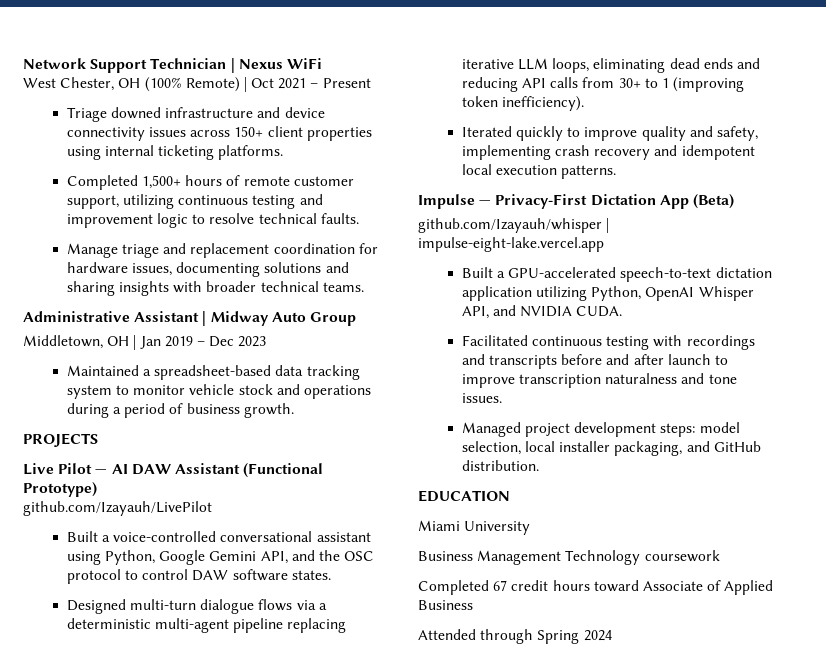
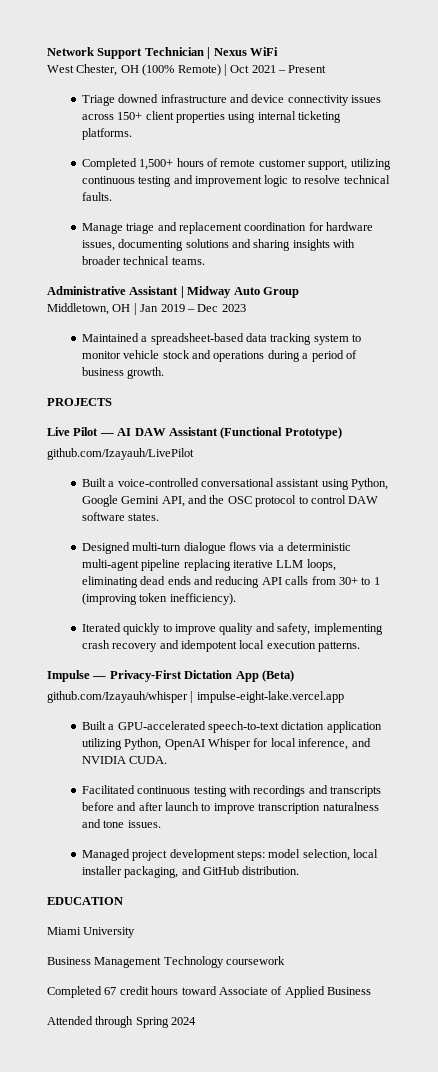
[461,306,489,319] API, -> [253,738,349,750] for local inference,

